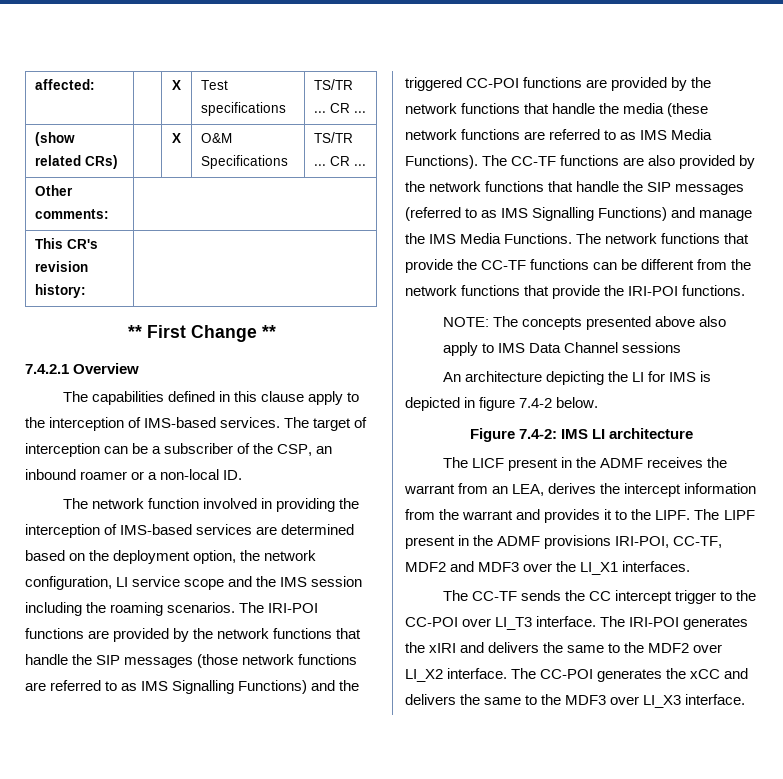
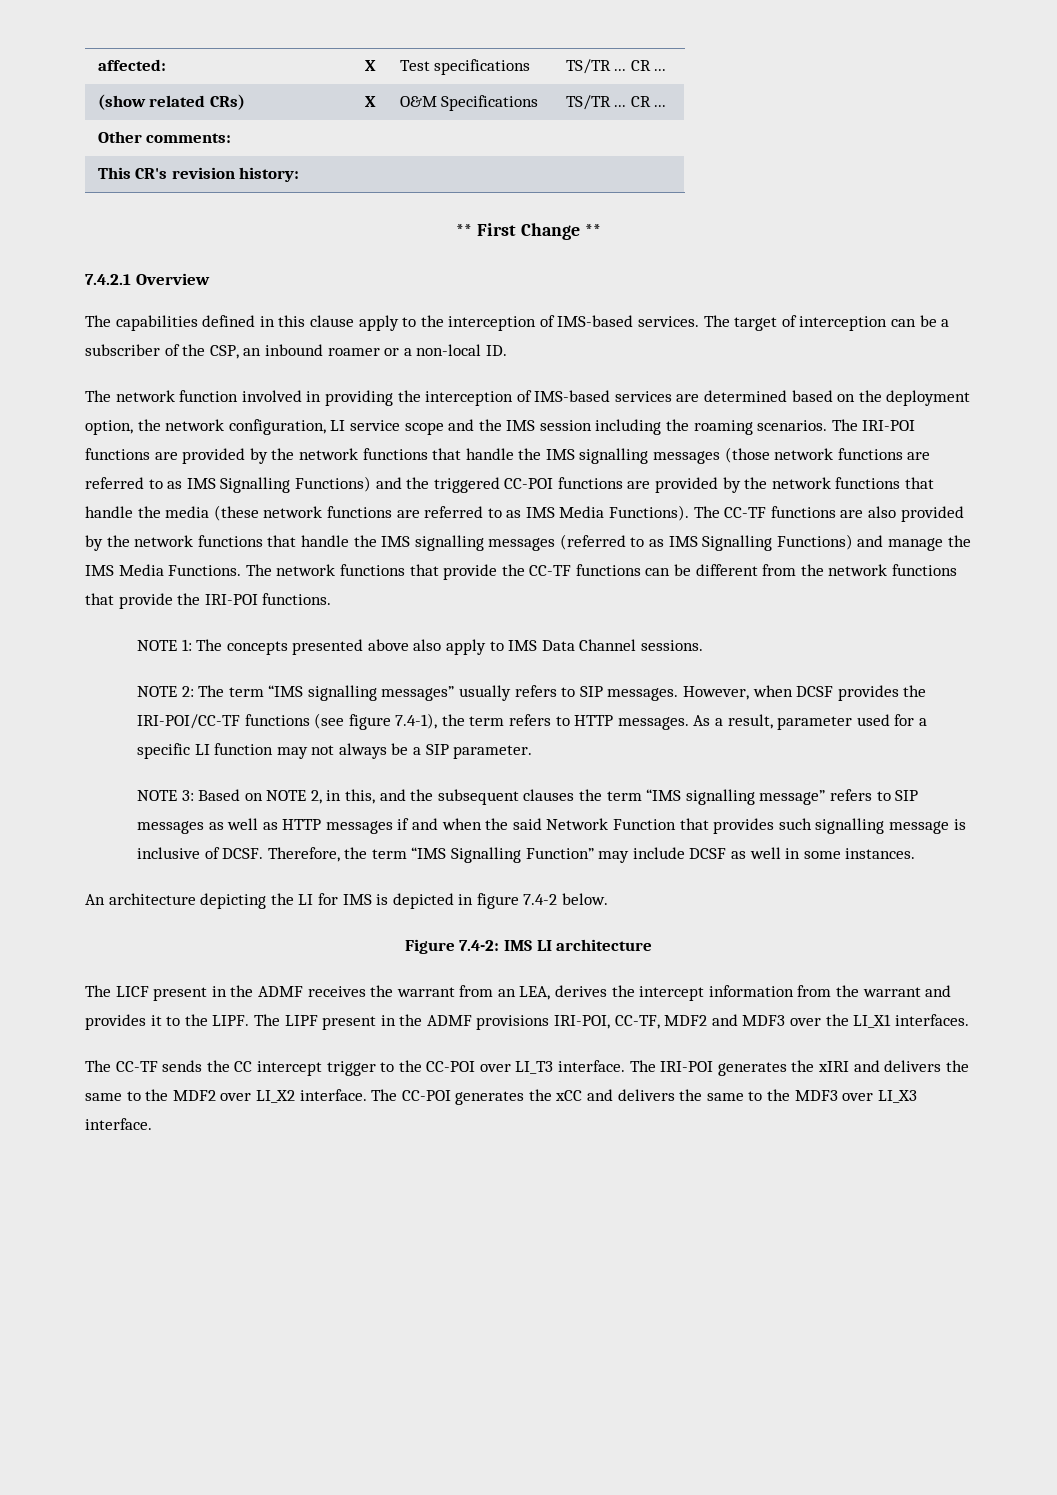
[96,655,121,665] SIP -> [545,448,649,464] IMS signalling
[647,182,672,192] SIP -> [381,535,484,551] IMS signalling
[443,317,490,327] NOTE: -> [136,639,192,651] NOTE 1:
[622,342,682,353] sessions -> [641,640,704,651] [136,685,927,701] [136,713,927,730] [136,743,533,759] [136,789,919,805] [136,818,966,834] [136,847,916,863] sessions. // NOTE 2: The term “IMS signalling messages” usually refers to SIP messages. However, when DCSF provides the IRI-POI/CC-TF functions (see figure 7.4-1), the term refers to HTTP messages. As a result, parameter used for a specific LI function may not always be a SIP parameter. // NOTE 3: Based on NOTE 2, in this, and the subsequent clauses the term “IMS signalling message” refers to SIP messages as well as HTTP messages if and when the said Network Function that provides such signalling message is inclusive of DCSF. Therefore, the term “IMS Signalling Function” may include DCSF as well in some instances.

